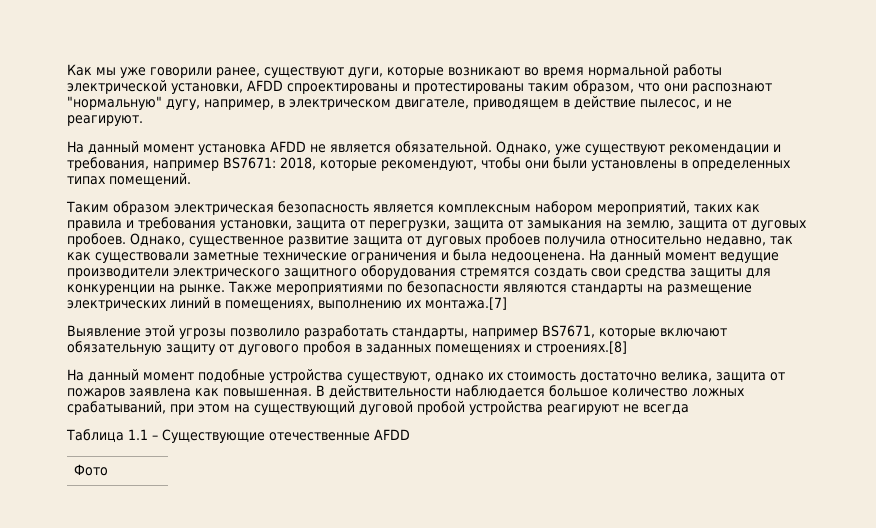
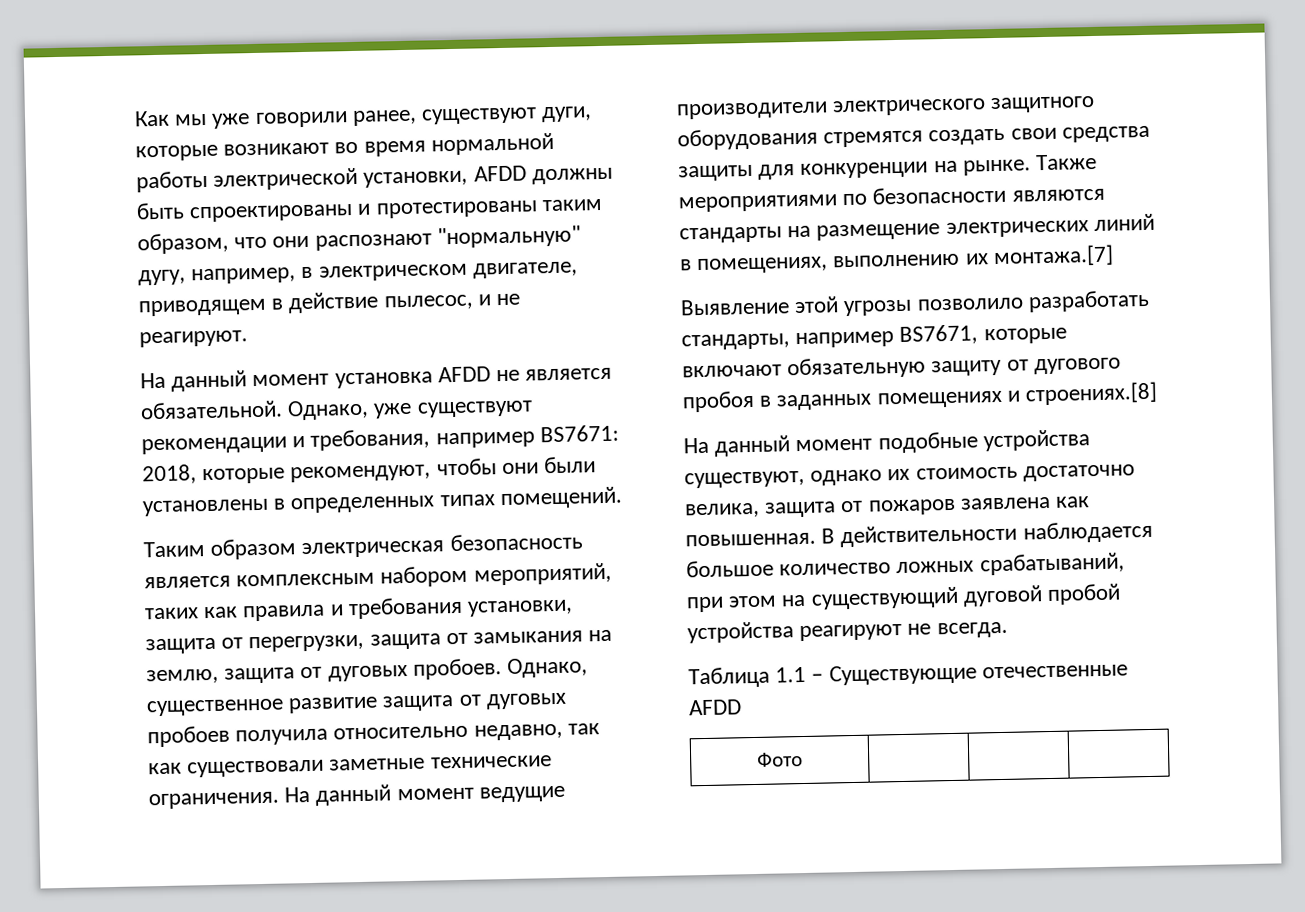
(283, 85) none -> [531,167,613,185] [136,202,185,220] должны быть
[351,249,585,263] ограничения и была недооценена. -> [148,791,280,810] ограничения.
[643,404,689,414] всегда -> [936,621,1008,639] всегда.

